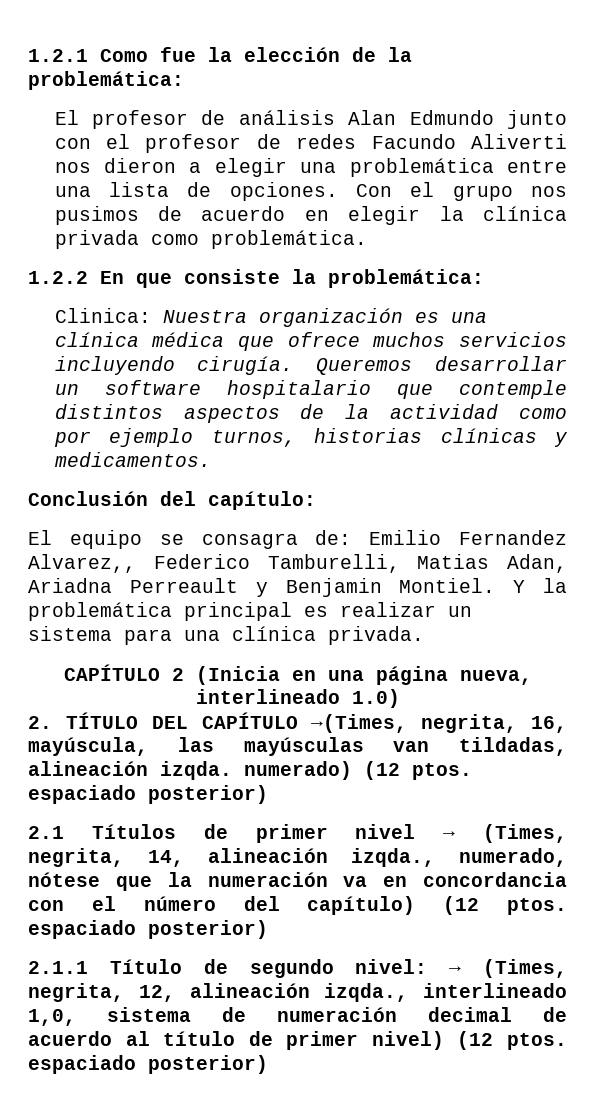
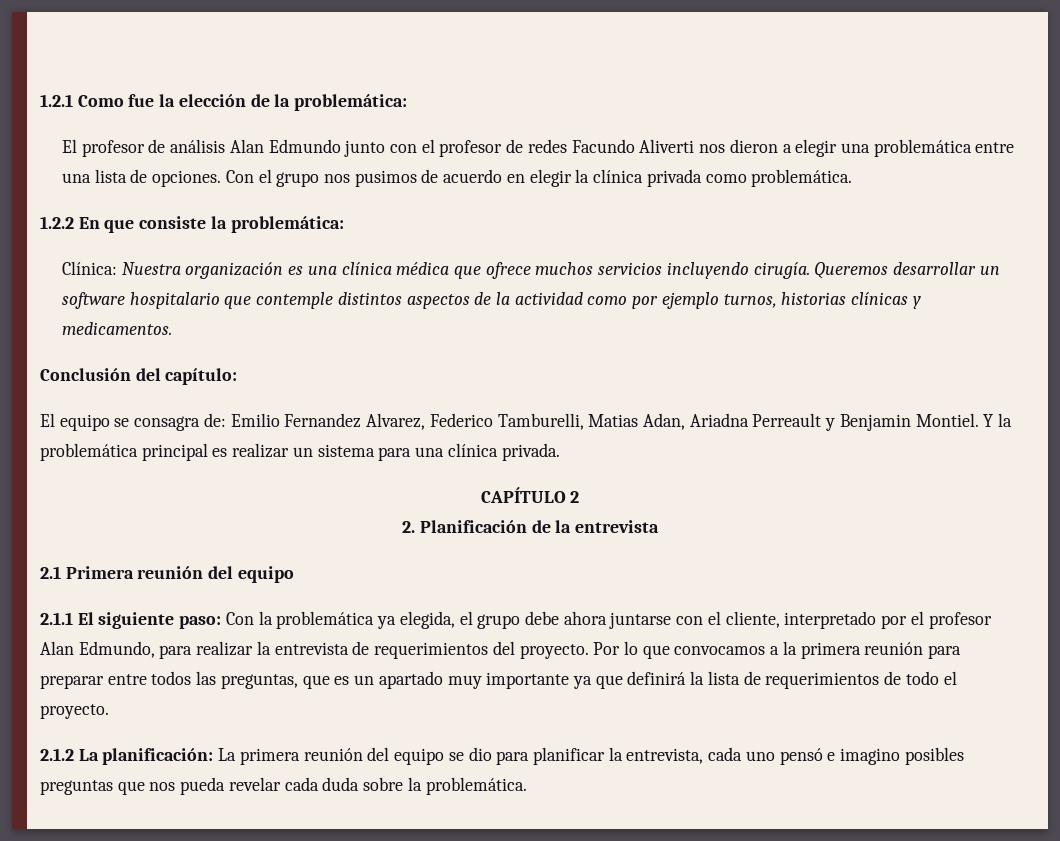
[54,308,151,323] Clinica: -> [61,261,117,275] Clínica:
[28,554,136,573] Alvarez,, -> [366,413,426,430] Alvarez,
[195,666,532,685] [195,689,400,708] [28,712,567,733] [28,737,567,756] [28,761,472,780] [28,785,268,804] [28,824,567,843] [28,848,567,867] [28,872,567,891] [28,896,567,915] [28,920,268,939] [28,959,567,978] [28,983,567,1002] [28,1007,567,1026] [28,1031,567,1050] [28,1055,268,1074] (Inicia en una página nueva, interlineado 1.0) // 2. TÍTULO DEL CAPÍTULO →(Times, negrita, 16, mayúscula, las mayúsculas van tildadas, alineación izqda. numerado) (12 ptos. espaciado posterior) // 2.1 Títulos de primer nivel → (Times, negrita, 14, alineación izqda., numerado, nótese que la numeración va en concordancia con el número del capítulo) (12 ptos. espaciado posterior) // 2.1.1 Título de segundo nivel: → (Times, negrita, 12, alineación izqda., interlineado 1,0, sistema de numeración decimal de acuerdo al título de primer nivel) (12 ptos. espaciado posterior) -> [402,520,659,533] [40,566,294,583] [40,611,992,629] [40,641,962,659] [40,671,957,689] [40,704,109,719] [40,747,964,765] [40,777,527,795] // 2. Planificación de la entrevista // 2.1 Primera reunión del equipo // 2.1.1 El siguiente paso: Con la problemática ya elegida, el grupo debe ahora juntarse con el cliente, interpretado por el profesor Alan Edmundo, para realizar la entrevista de requerimientos del proyecto. Por lo que convocamos a la primera reunión para preparar entre todos las preguntas, que es un apartado muy importante ya que definirá la lista de requerimientos de todo el proyecto. // 2.1.2 La planificación: La primera reunión del equipo se dio para planificar la entrevista, cada uno pensó e imagino posibles preguntas que nos pueda revelar cada duda sobre la problemática.

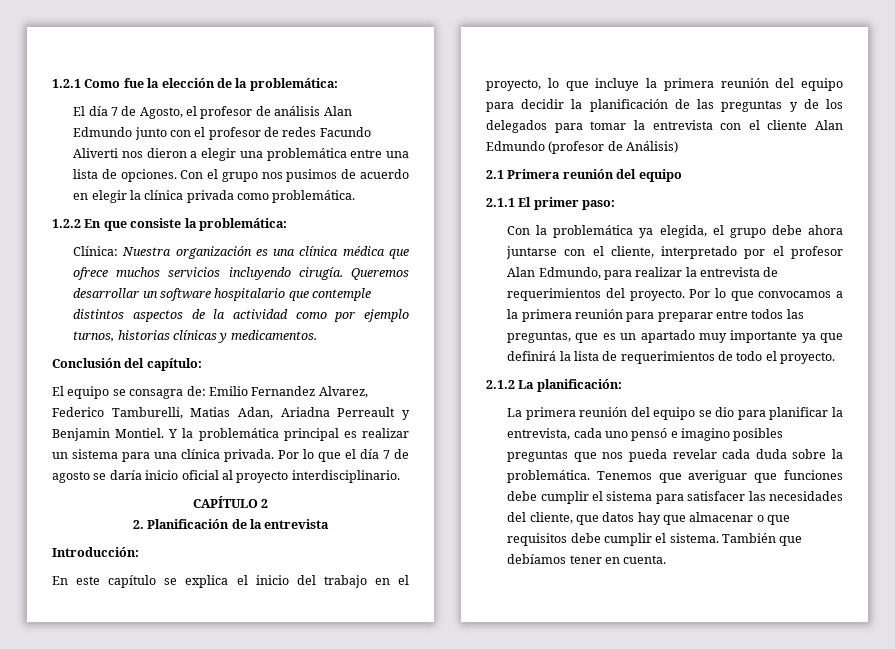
(77, 146) none -> [88,106,197,119] día 7 de Agosto, el
(560, 452) none -> [278,449,409,462] [52,470,400,483] Por lo que el día 7 de agosto se daría inicio oficial al proyecto interdisciplinario.
(659, 526) none -> [52,547,139,557] [52,575,410,588] [486,78,843,91] [486,99,843,112] [486,120,843,133] [486,141,679,154] // Introducción: // En este capítulo se explica el inicio del trabajo en el proyecto, lo que incluye la primera reunión del equipo para decidir la planificación de las preguntas y de los delegados para tomar la entrevista con el cliente Alan Edmundo (profesor de Análisis)
[98,612,175,629] siguiente -> [533,197,579,210] primer
(222, 622) none -> (616, 205) //
(214, 756) none -> (622, 385) //
(527, 786) none -> [596,470,843,483] [507,491,843,504] [507,512,791,525] [507,533,803,546] [507,554,667,564] Tenemos que averiguar que funciones debe cumplir el sistema para satisfacer las necesidades del cliente, que datos hay que almacenar o que requisitos debe cumplir el sistema. También que debíamos tener en cuenta.

